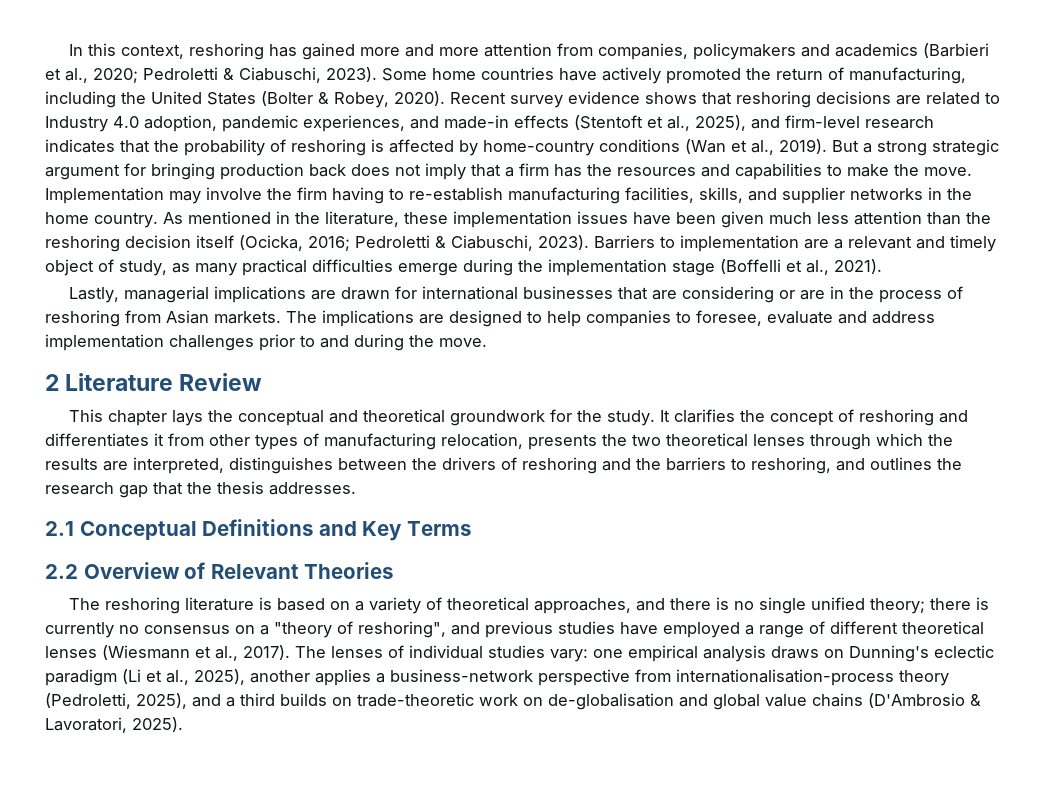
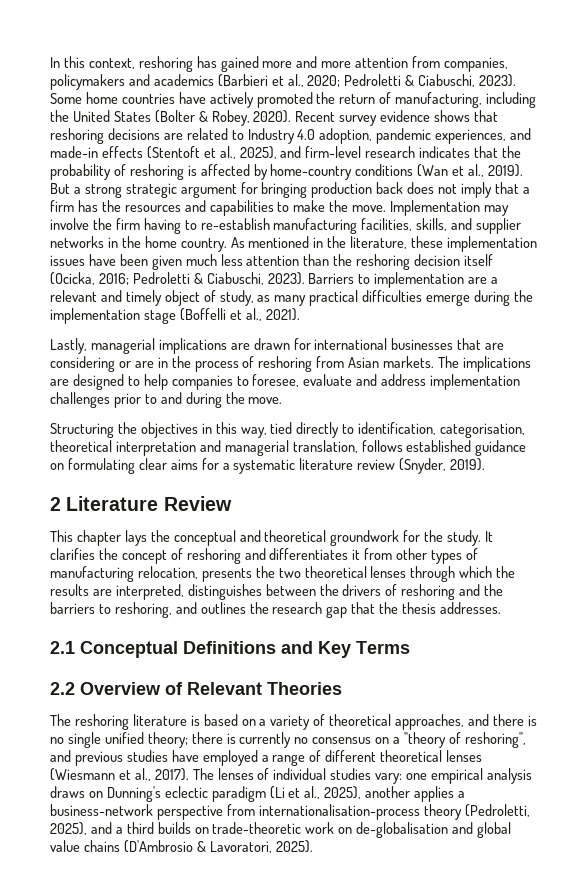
(487, 342) none -> [50,422,526,438] [50,440,527,456] [50,458,486,474] // Structuring the objectives in this way, tied directly to identification, categorisation, theoretical interpretation and managerial translation, follows established guidance on formulating clear aims for a systematic literature review (Snyder, 2019).

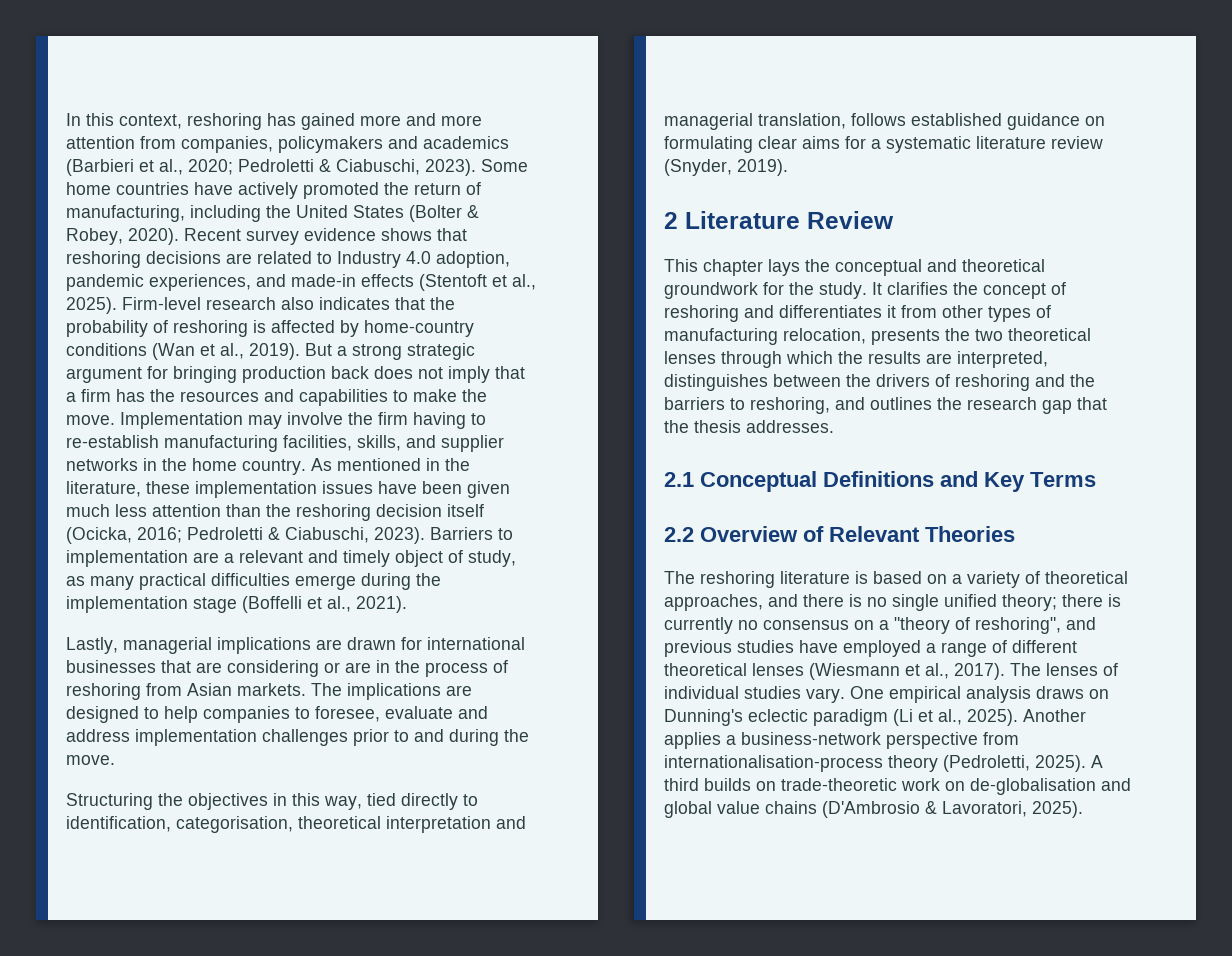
[239,146,416,159] 2025), and firm-level research -> [66,297,314,314] 2025). Firm-level research also
[375,773,428,784] vary: one -> [806,686,884,703] vary. One
[324,786,411,799] 2025), another -> [967,709,1086,726] 2025). Another
[50,822,123,835] 2025), and a -> [1035,755,1103,772] 2025). A

